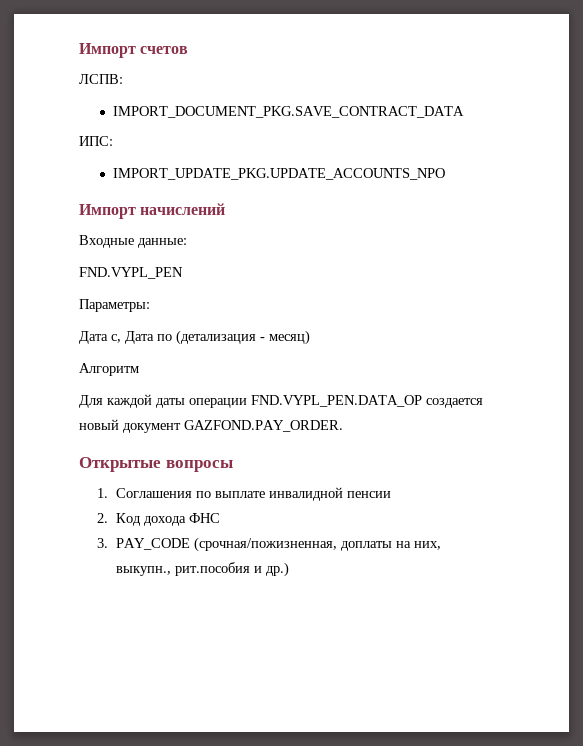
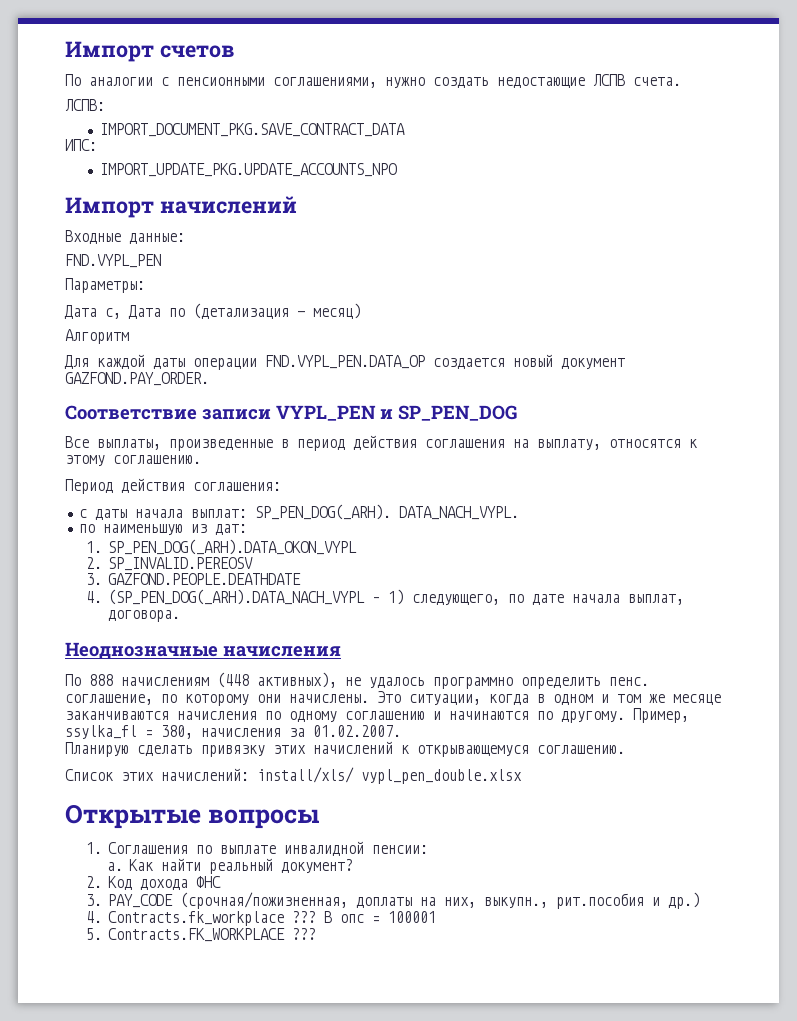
(189, 50) none -> [65,74,681,89] // По аналогии с пенсионными соглашениями, нужно создать недостающие ЛСПВ счета.
(343, 426) none -> [65,405,517,421] [65,435,697,451] [65,455,201,467] [65,478,281,494] [78,504,519,520] [78,524,247,536] [85,539,358,555] [85,557,254,571] [85,573,302,585] [85,589,685,606] [108,610,181,622] [65,642,341,659] [65,672,649,689] [65,691,721,706] [65,708,689,723] [65,725,401,739] [65,741,625,757] [65,767,522,784] // Соответствие записи VYPL_PEN и SP_PEN_DOG // Все выплаты, произведенные в период действия соглашения на выплату, относятся к этому соглашению. // Период действия соглашения: // с даты начала выплат: SP_PEN_DOG(_ARH). DATA_NACH_VYPL. // по наименьшую из дат: // 1. SP_PEN_DOG(_ARH).DATA_OKON_VYPL // 2. SP_INVALID.PEREOSV // 3. GAZFOND.PEOPLE.DEATHDATE // 4. (SP_PEN_DOG(_ARH).DATA_NACH_VYPL – 1) следующего, по дате начала выплат, договора. // Неоднозначные начисления // По 888 начислениям (448 активных), не удалось программно определить пенс. соглашение, по которому они начислены. Это ситуации, когда в одном и том же месяце заканчиваются начисления по одному соглашению и начинаются по другому. Пример, ssylka_fl = 380, начисления за 01.02.2007. // Планирую сделать привязку этих начислений к открывающемуся соглашению. // Список этих начислений: install/xls/ vypl_pen_double.xlsx
[346,491,391,498] пенсии -> [372,845,429,854] [106,858,353,874] пенсии: // a. Как найти реальный документ?
(289, 569) none -> [85,911,437,926] [85,928,317,942] // 4. Contracts.fk_workplace ??? В опс = 100001 // 5. Contracts.FK_WORKPLACE ???

